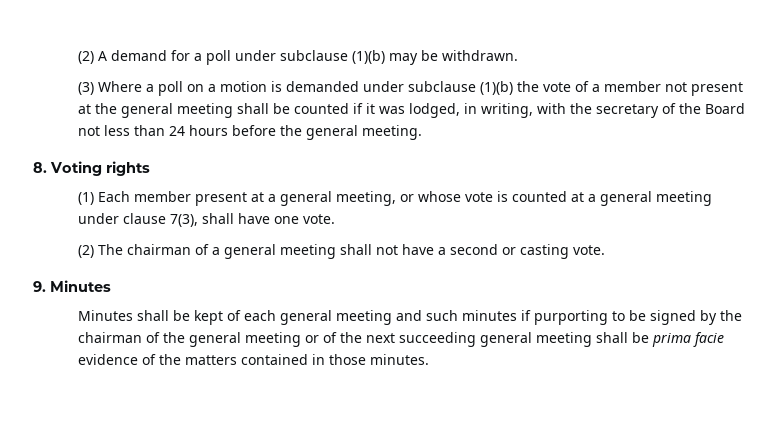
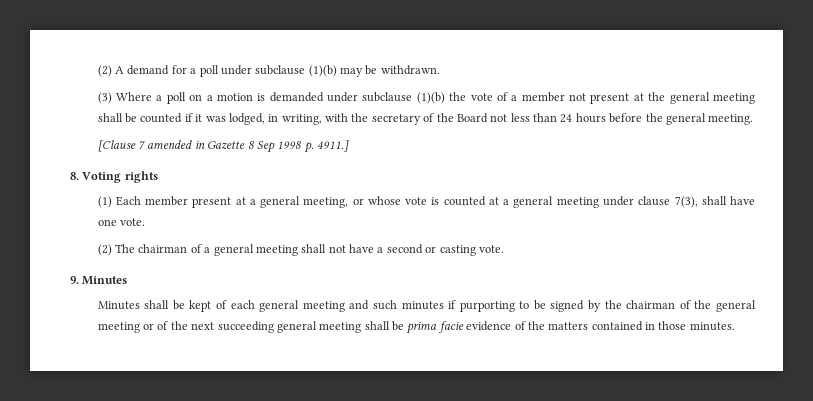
(423, 132) none -> [97,140,350,153] // [Clause 7 amended in Gazette 8 Sep 1998 p. 4911.]

